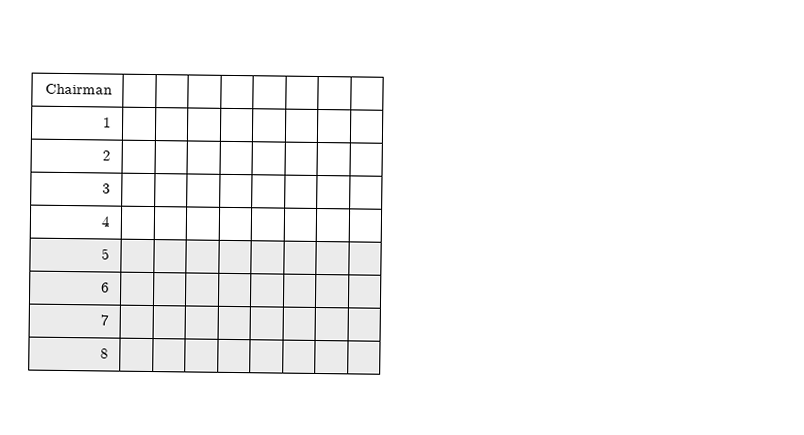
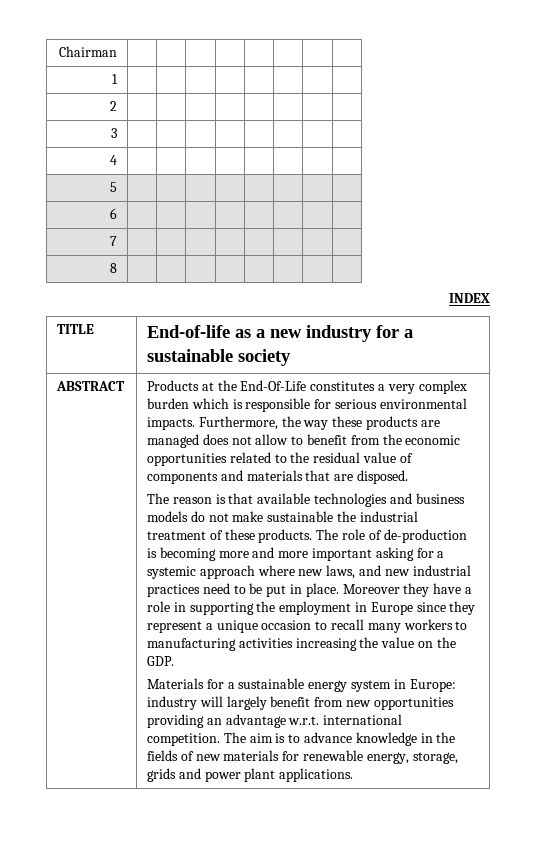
(109, 353) none -> [449,293,490,303] [57,324,95,334] [147,325,414,342] [147,349,292,366] [56,381,126,391] [147,380,467,394] [147,398,467,412] [147,416,440,430] [147,434,461,448] [147,452,413,466] [147,470,409,484] [147,493,465,507] [147,511,418,522] [147,529,467,543] [147,547,445,561] [147,565,471,579] [147,583,472,597] [147,601,476,615] [147,619,468,633] [147,637,456,651] [147,656,175,666] [147,678,456,692] [147,696,454,710] [147,714,403,728] [147,732,456,746] [147,750,458,764] [147,768,354,782] // INDEX // TITLE | End-of-life as a new industry for a sustainable society // ABSTRACT | Products at the End-Of-Life constitutes a very complex burden which is responsible for serious environmental impacts. Furthermore, the way these products are managed does not allow to benefit from the economic opportunities related to the residual value of components and materials that are disposed. // The reason is that available technologies and business models do not make sustainable the industrial treatment of these products. The role of de-production is becoming more and more important asking for a systemic approach where new laws, and new industrial practices need to be put in place. Moreover they have a role in supporting the employment in Europe since they represent a unique occasion to recall many workers to manufacturing activities increasing the value on the GDP. // Materials for a sustainable energy system in Europe: industry will largely benefit from new opportunities providing an advantage w.r.t. international competition. The aim is to advance knowledge in the fields of new materials for renewable energy, storage, grids and power plant applications.

